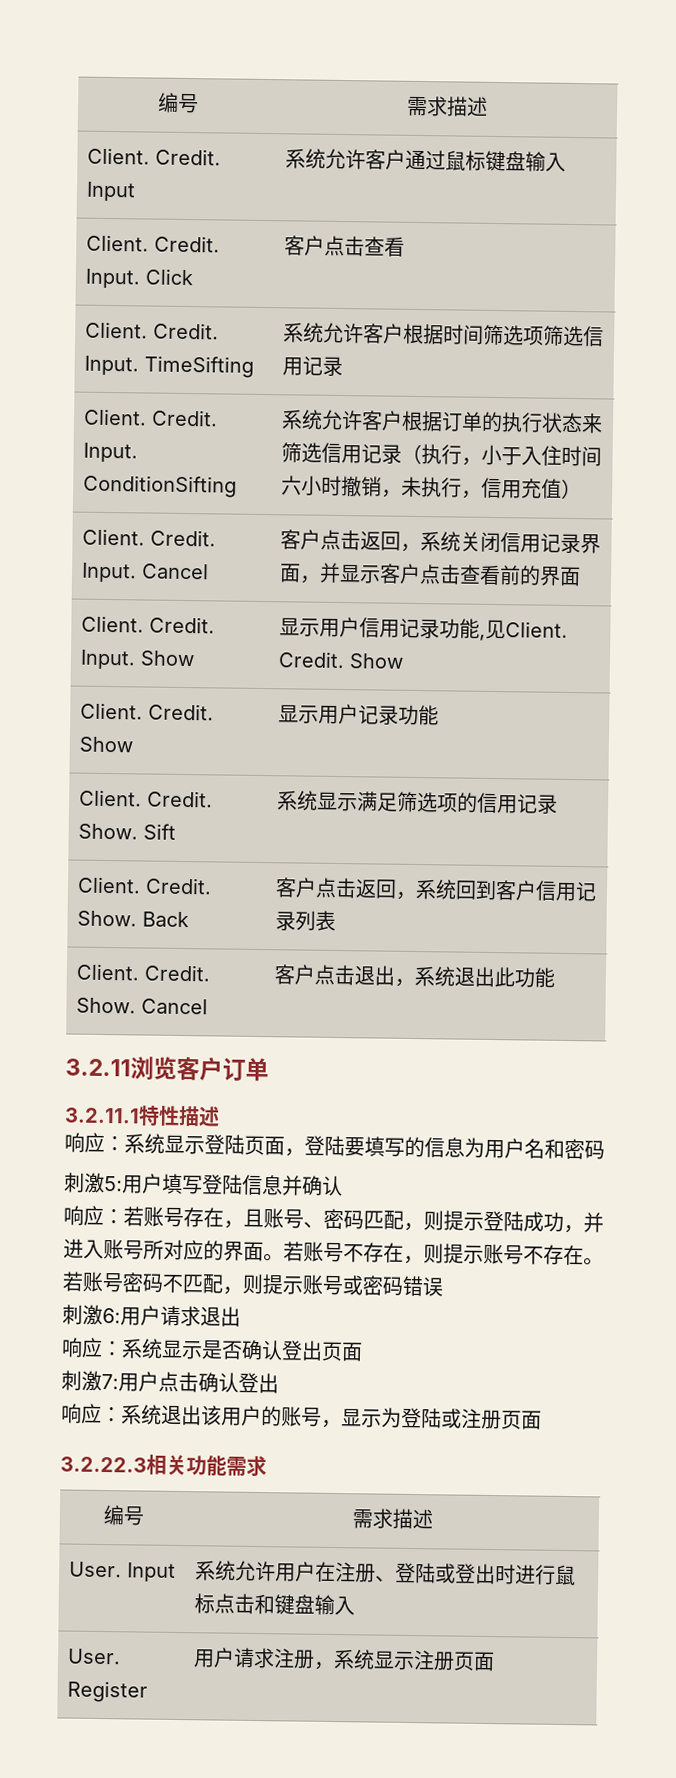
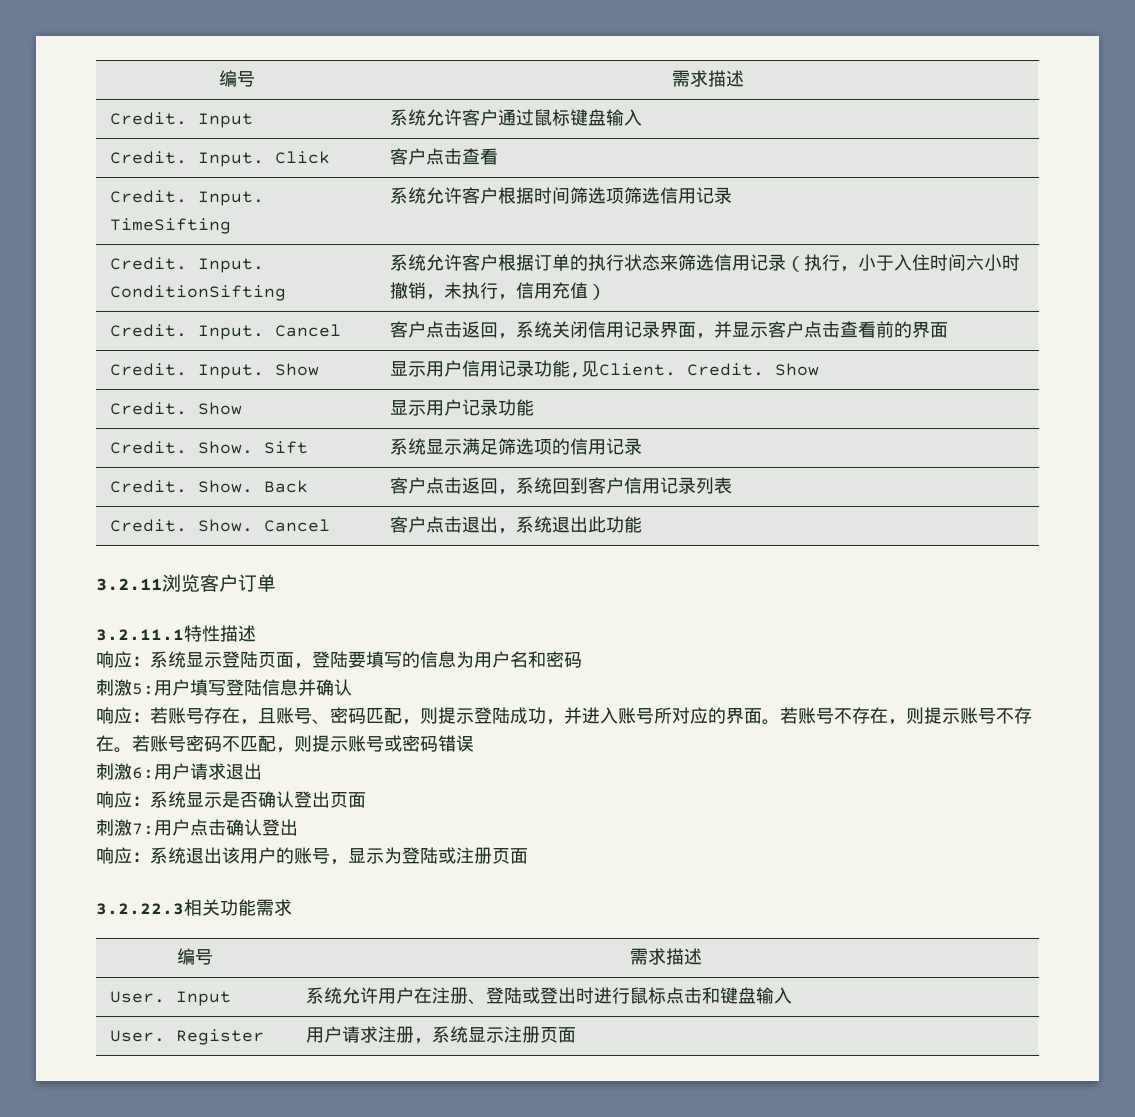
[157,92,199,114] [406,96,488,117] [87,147,151,165] 编号 | 需求描述 // Client. -> [218,70,255,87] [671,70,744,87] 编号 | 需求描述 //
[86,234,150,252] Client. -> (642, 117) none
[85,321,149,339] Client. -> (498, 156) none
[83,408,148,426] Client. -> (732, 195) none
[82,528,146,546] Client. -> (606, 292) none
[81,615,145,633] Client. -> (948, 330) none
[80,702,144,720] Client. -> (819, 369) none
[79,789,143,807] Client. -> (534, 407) none
[77,876,142,894] Client. -> (642, 446) none
[76,963,141,981] Client. -> (732, 485) none

